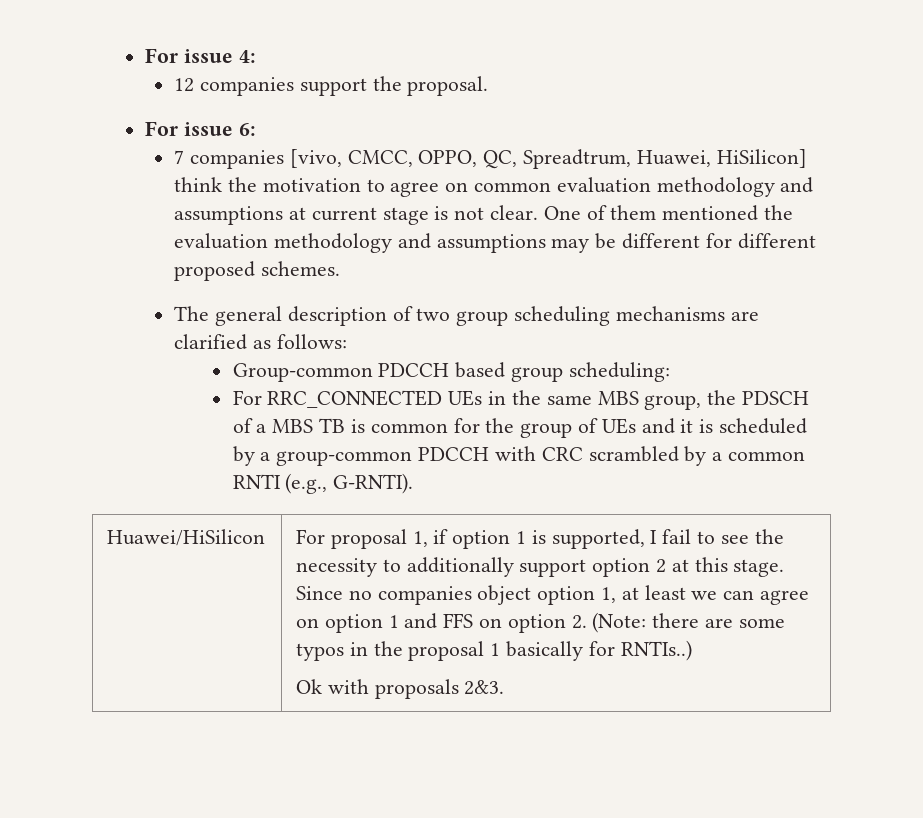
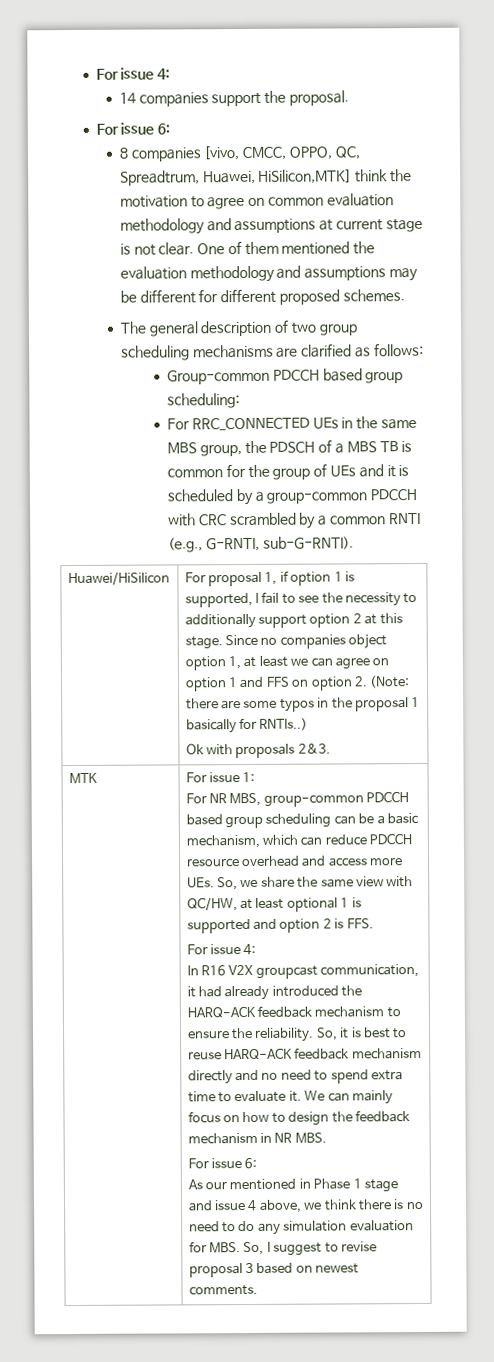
[144,48,256,63] [174,78,195,92] For issue 4: // 12 -> [95,67,171,80] [118,92,136,104] For issue 4: // 14
[174,150,185,164] 7 -> [118,147,128,159] 8
[716,149,807,168] HiSilicon] -> [258,169,353,184] HiSilicon,MTK]
[333,473,414,494] G-RNTI). -> [205,536,354,552] G-RNTI, sub-G-RNTI).
(505, 687) none -> [68,772,98,785] [185,771,256,783] [185,791,410,807] [185,813,419,829] [185,833,413,849] [186,855,404,868] [186,876,414,891] [186,897,362,912] [186,918,374,934] [186,943,257,956] [186,964,420,979] [186,985,363,1001] [186,1005,401,1018] [187,1027,408,1042] [187,1047,422,1060] [187,1069,403,1085] [187,1090,393,1105] [187,1110,410,1126] [187,1132,327,1145] [187,1157,258,1170] [187,1178,398,1193] [187,1199,424,1213] [188,1220,414,1235] [188,1241,377,1256] [188,1262,360,1278] [188,1284,258,1296] // MTK | For issue 1: // For NR MBS, group-common PDCCH based group scheduling can be a basic mechanism, which can reduce PDCCH resource overhead and access more UEs. So, we share the same view with QC/HW, at least optional 1 is supported and option 2 is FFS. // For issue 4: // In R16 V2X groupcast communication, it had already introduced the HARQ-ACK feedback mechanism to ensure the reliability. So, it is best to reuse HARQ-ACK feedback mechanism directly and no need to spend extra time to evaluate it. We can mainly focus on how to design the feedback mechanism in NR MBS. // For issue 6: // As our mentioned in Phase 1 stage and issue 4 above, we think there is no need to do any simulation evaluation for MBS. So, I suggest to revise proposal 3 based on newest comments.

